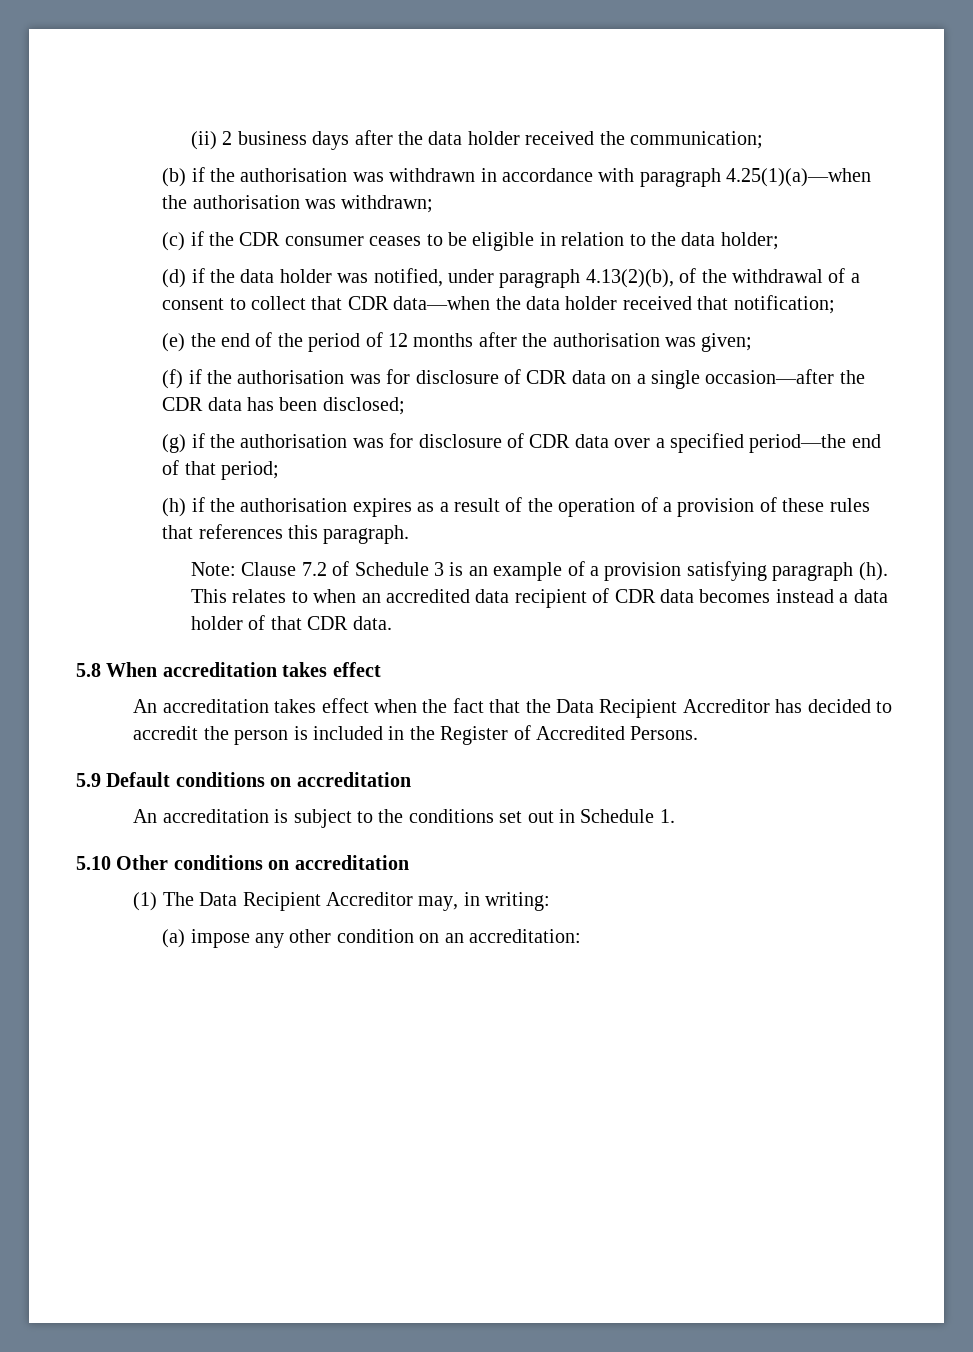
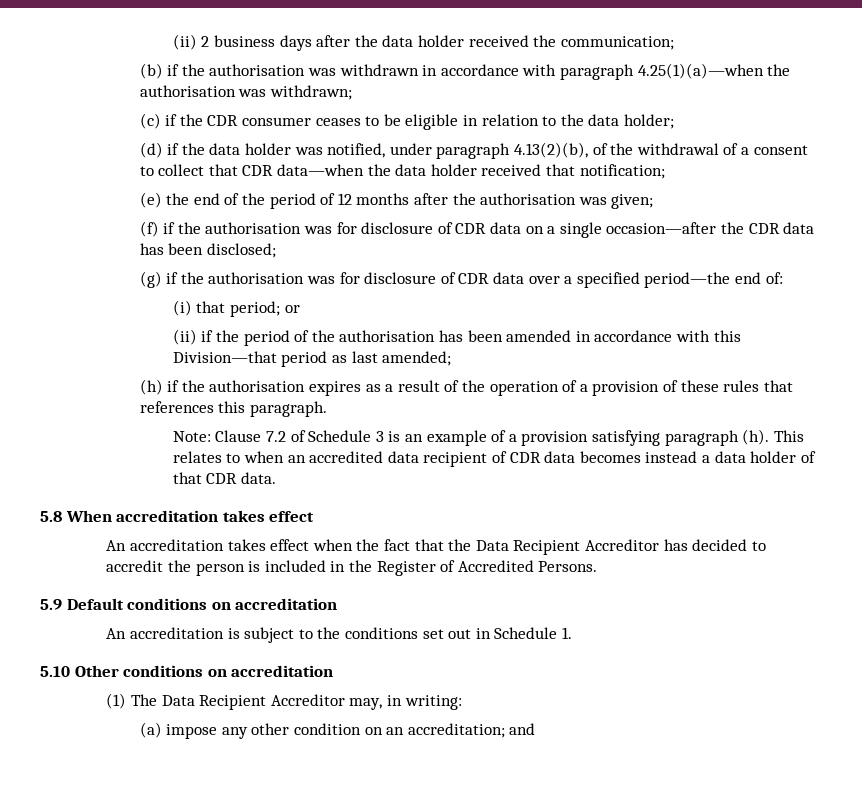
[162,460,180,475] of -> [765,272,783,284] [172,300,192,316] of: // (i)
(279, 470) none -> [284,305,300,313] [172,329,741,346] [172,351,452,367] or // (ii) if the period of the authorisation has been amended in accordance with this Division―that period as last amended;
[468,929,581,943] accreditation: -> [407,723,536,738] accreditation; and

